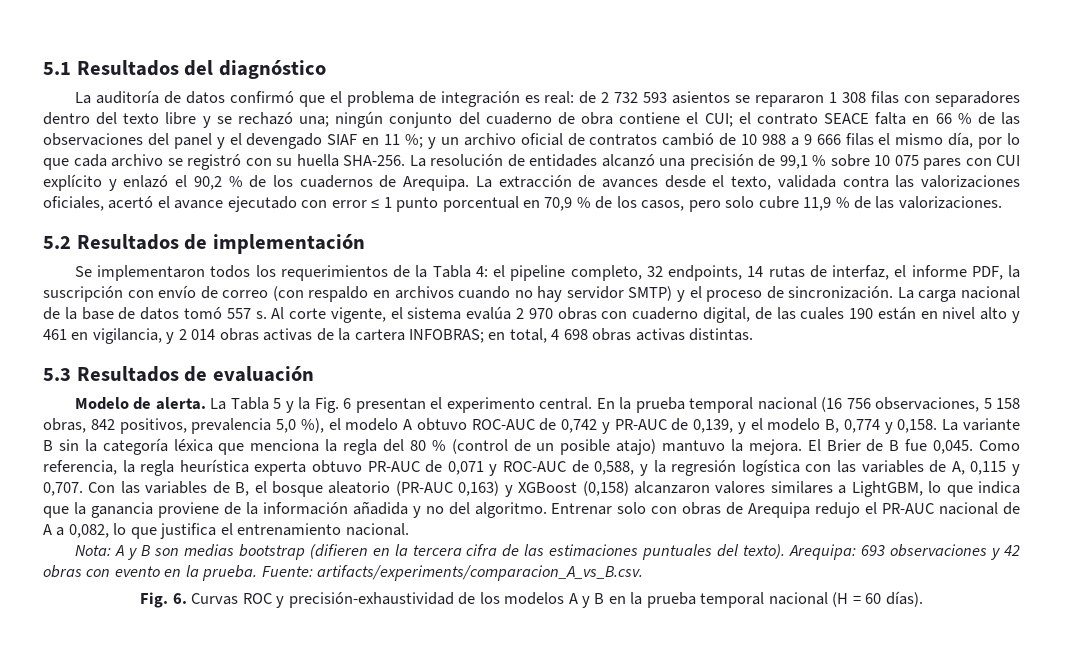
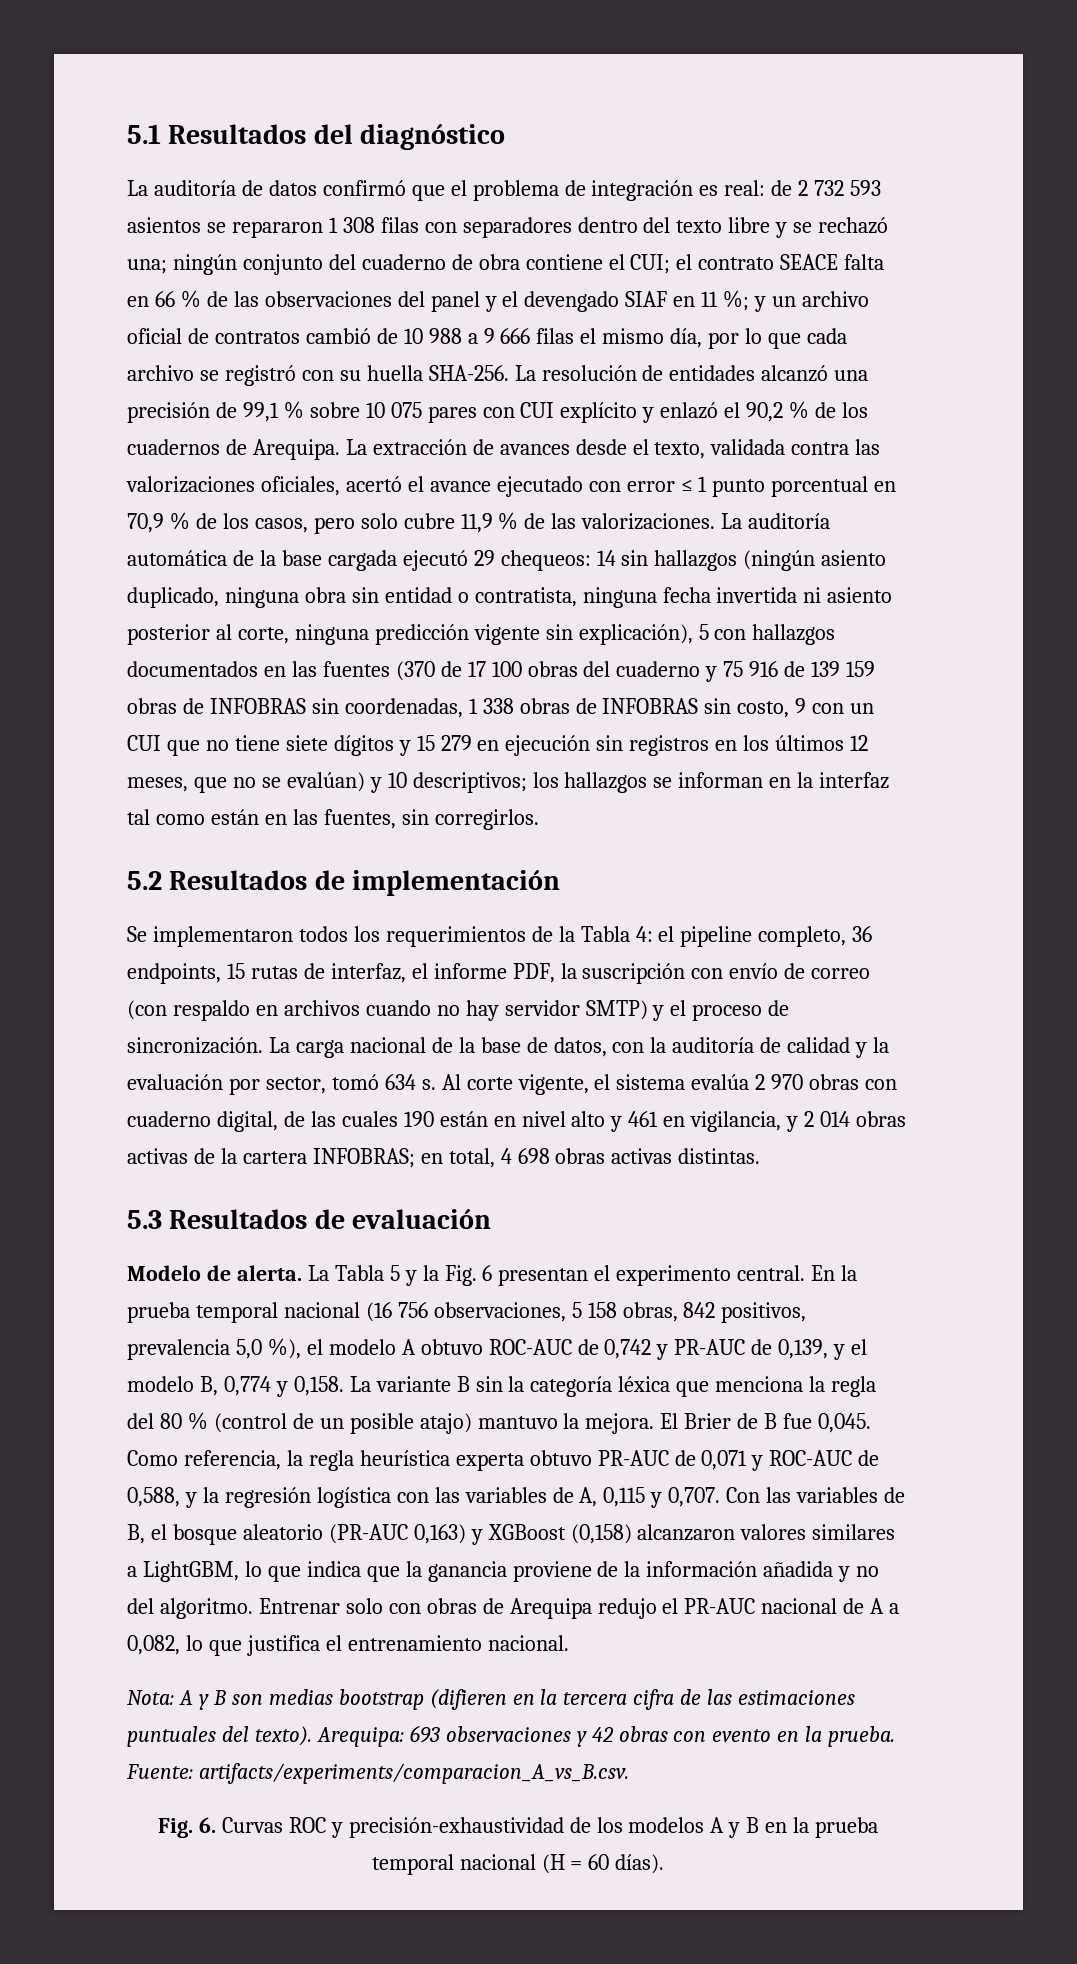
(1002, 202) none -> [721,513,831,529] [127,550,887,571] [127,587,893,608] [127,624,836,645] [127,661,876,682] [127,698,875,718] [127,735,869,756] [127,772,890,793] [127,809,539,830] La auditoría automática de la base cargada ejecutó 29 chequeos: 14 sin hallazgos (ningún asiento duplicado, ninguna obra sin entidad o contratista, ninguna fecha invertida ni asiento posterior al corte, ninguna predicción vigente sin explicación), 5 con hallazgos documentados en las fuentes (370 de 17 100 obras del cuaderno y 75 916 de 139 159 obras de INFOBRAS sin coordenadas, 1 338 obras de INFOBRAS sin costo, 9 con un CUI que no tiene siete dígitos y 15 279 en ejecución sin registros en los últimos 12 meses, que no se evalúan) y 10 descriptivos; los hallazgos se informan en la interfaz tal como están en las fuentes, sin corregirlos.
[646,265,764,281] 32 endpoints, 14 -> [852,926,873,942] [127,963,245,984] 36 endpoints, 15
[140,307,251,320] datos tomó 557 -> [553,1037,890,1058] [127,1074,416,1095] datos, con la auditoría de calidad y la evaluación por sector, tomó 634

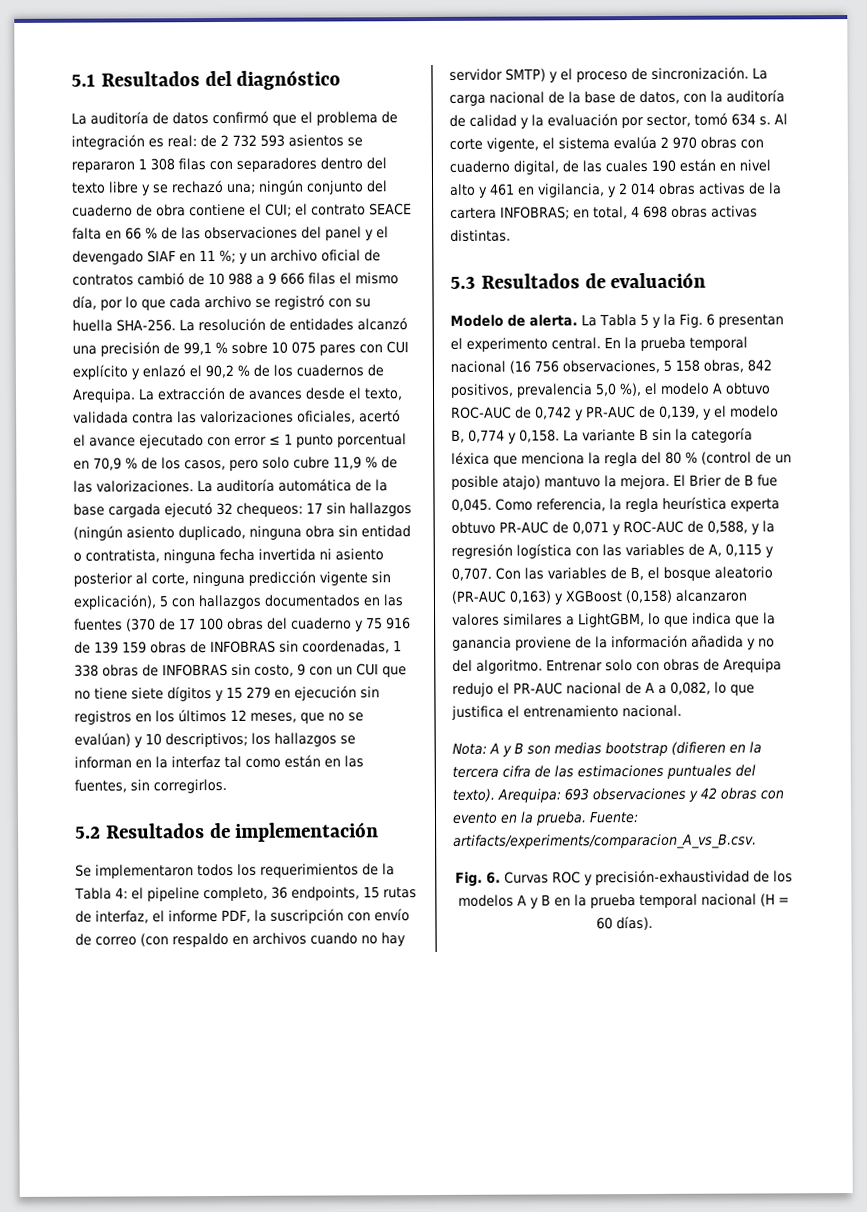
[473,550,616,571] 29 chequeos: 14 -> [216,502,323,517] 32 chequeos: 17

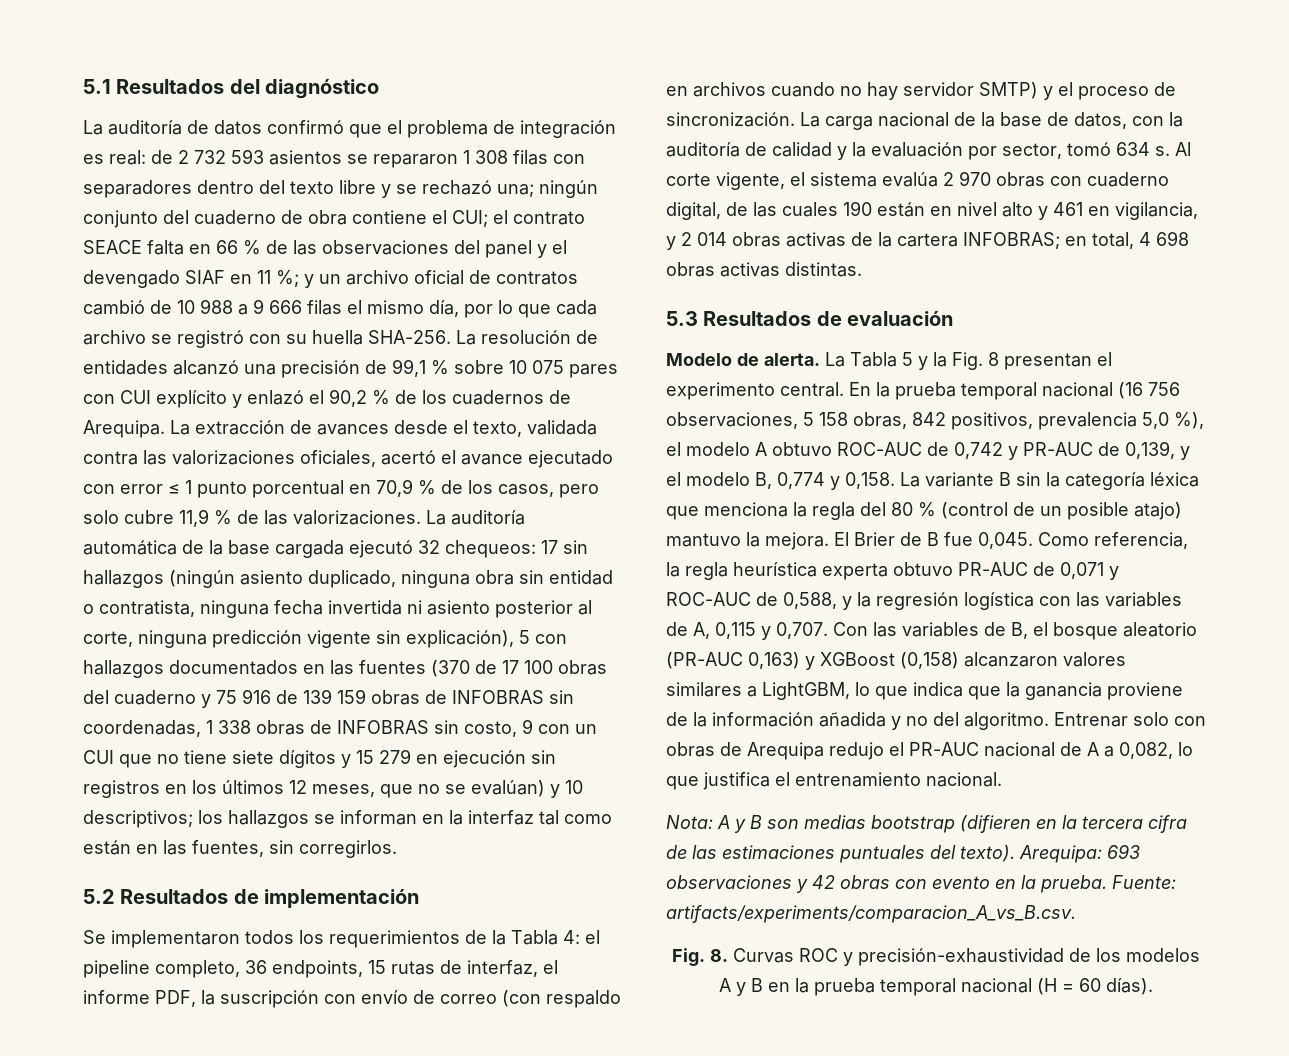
[705,313,715,326] 6 -> [988,352,999,366] 8
[486,871,501,884] 6. -> [710,949,728,962] 8.

